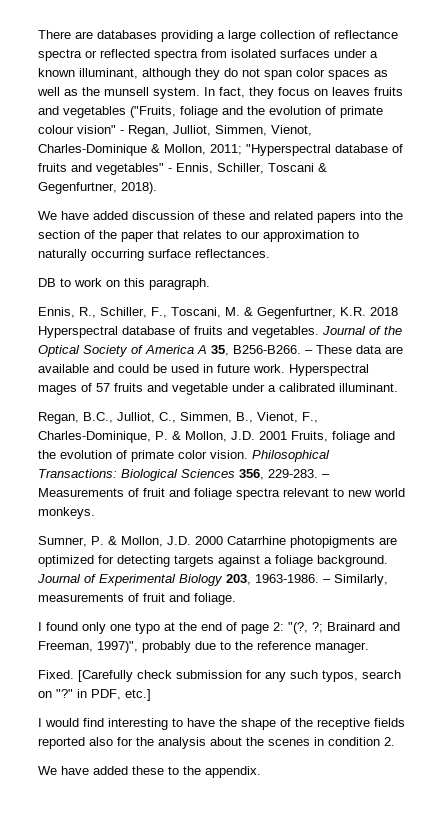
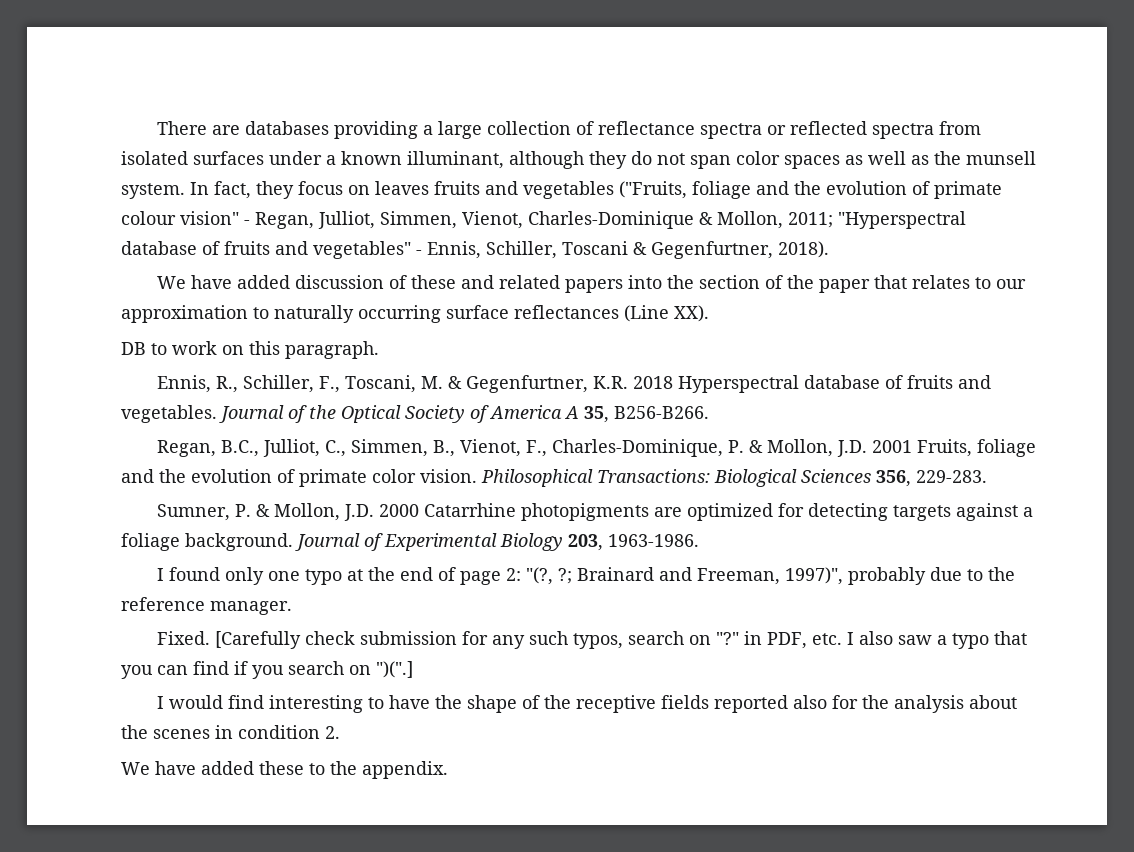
[195,249,270,258] reflectances. -> [514,305,709,322] reflectances (Line XX).
[305,345,403,354] [38,364,369,376] [38,383,398,395] – These data are available and could be used in future work. Hyperspectral mages of 57 fruits and vegetable under a calibrated illuminant. -> (709, 412) none
[322,474,330,478] [38,488,405,500] [38,507,95,519] – Measurements of fruit and foliage spectra relevant to new world monkeys. -> (987, 476) none
[323,574,388,586] [38,593,236,605] – Similarly, measurements of fruit and foliage. -> (699, 540) none
[125,689,151,701] etc.] -> [811,631,1027,649] [121,661,413,679] etc. I also saw a typo that you can find if you search on ")(".]

